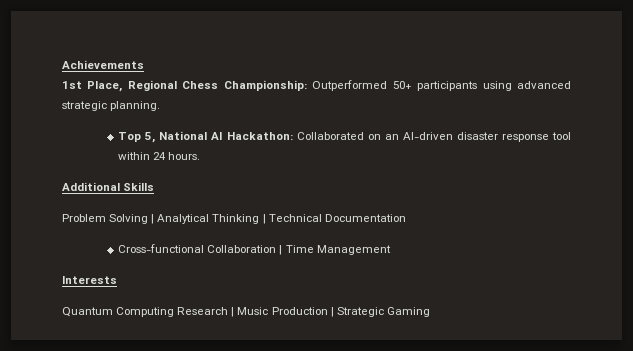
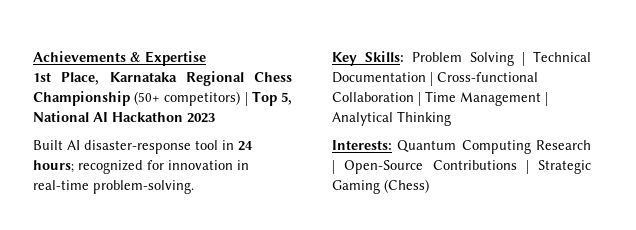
(144, 64) none -> [130,51,206,66] & Expertise
(123, 86) none -> [109,72,177,82] Karnataka
[223,80,571,91] [62,101,161,111] [118,131,571,143] [118,152,201,160] [62,182,155,191] [62,214,260,224] Championship: Outperformed 50+ participants using advanced strategic planning. // Top 5, National AI Hackathon: Collaborated on an AI-driven disaster response tool within 24 hours. // Additional Skills // Problem Solving | Analytical Thinking -> [33,91,292,106] [33,111,215,123] [33,140,253,154] [33,160,249,174] [33,180,194,194] [332,51,514,66] Championship (50+ competitors) | Top 5, National AI Hackathon 2023 // Built AI disaster-response tool in 24 hours; recognized for innovation in real-time problem-solving. // Key Skills: Problem Solving
(406, 218) // -> [430,72,433,86] |
[62,276,117,284] // Interests // -> [545,92,548,106] [332,111,451,126] [332,140,392,150] | Analytical Thinking // Interests:
[237,307,328,315] Music Production -> [344,160,517,174] Open-Source Contributions
(430, 312) none -> [384,179,429,193] (Chess)

